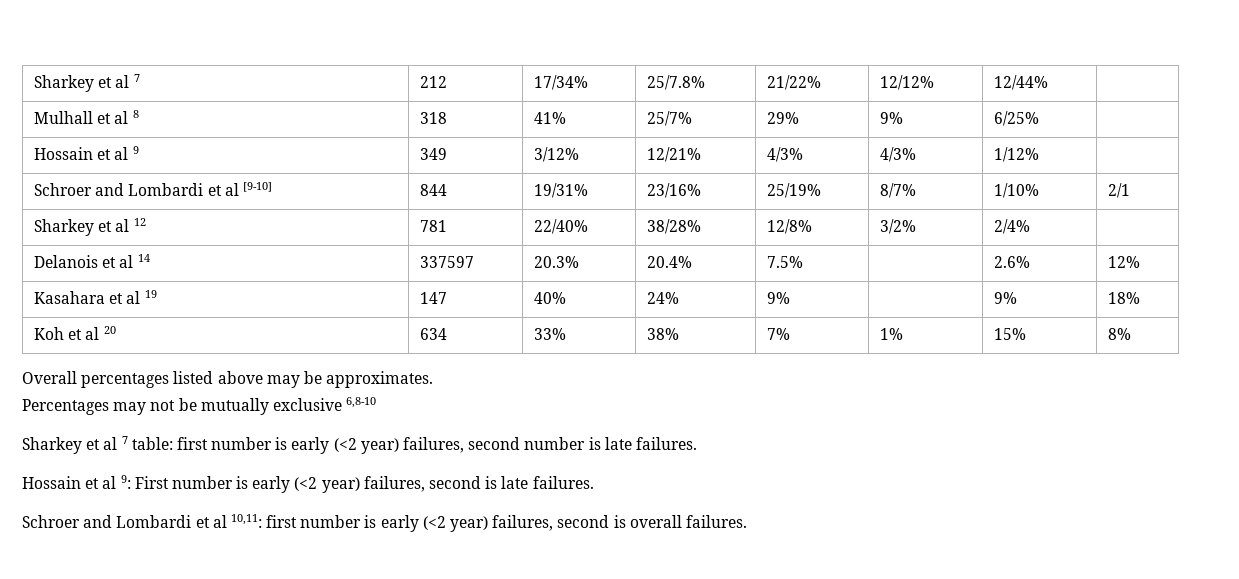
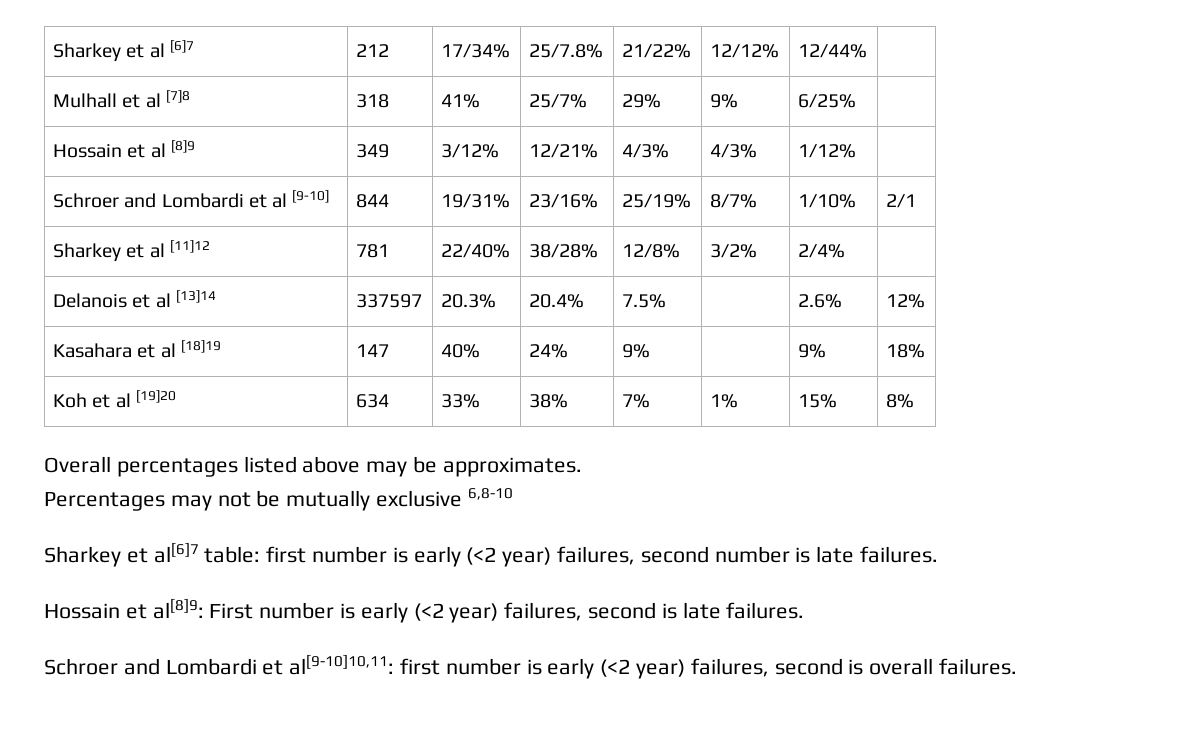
[34,74,140,92] Sharkey et al 7 -> [53,40,194,62] Sharkey et al [6]7
[132,110,139,118] 8 -> [165,90,190,103] [7]8
[132,146,139,154] 9 -> [170,140,195,153] [8]9
[133,218,146,226] 12 -> [169,240,210,253] [11]12
[137,254,150,262] 14 -> [175,290,216,303] [13]14
[144,290,157,298] 19 -> [180,340,221,353] [18]19
[103,326,116,334] 20 -> [135,390,176,403] [19]20
[103,436,128,450] al 7 -> [153,542,199,563] al[6]7
[102,475,131,489] al 9: -> [152,598,204,619] al[8]9:
[212,514,262,528] al 10,11: -> [289,654,395,675] al[9-10]10,11:

